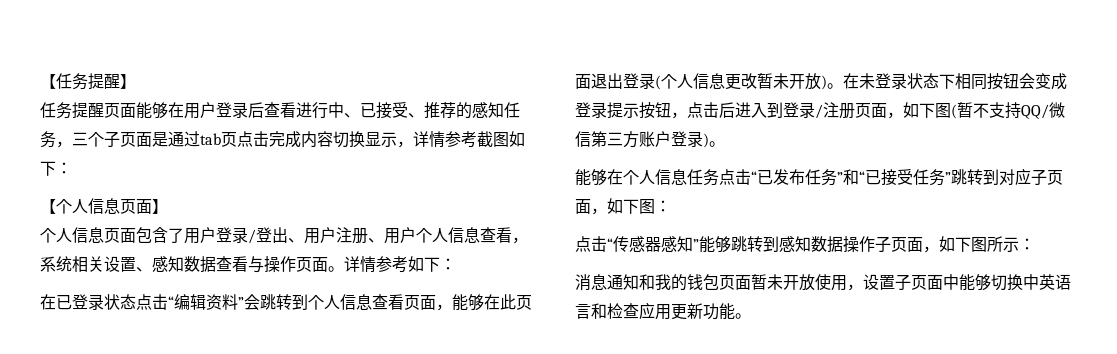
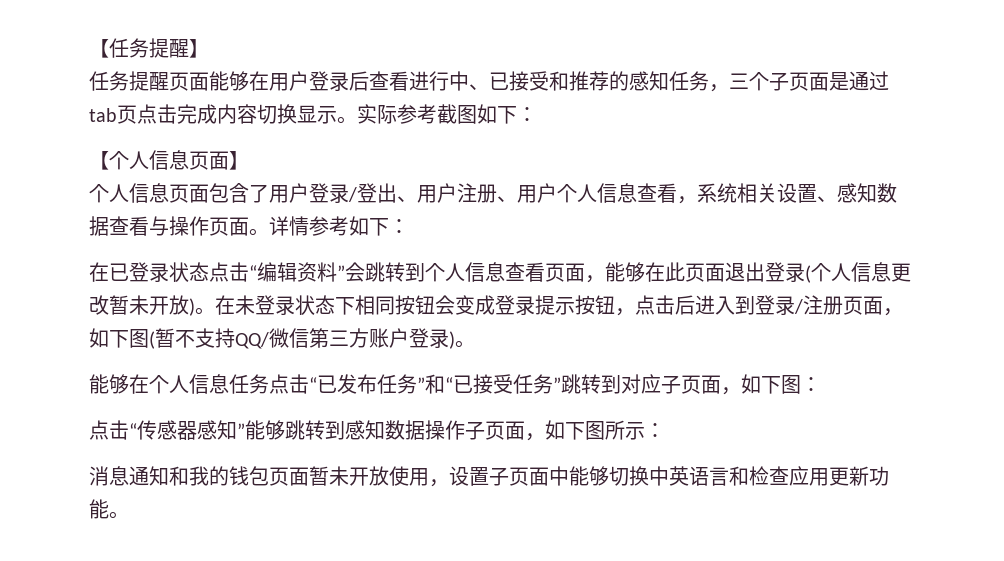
[408,113,424,118] 、 -> [549,71,569,91] 和
[397,131,445,148] ，详情 -> [337,104,397,124] 。实际

